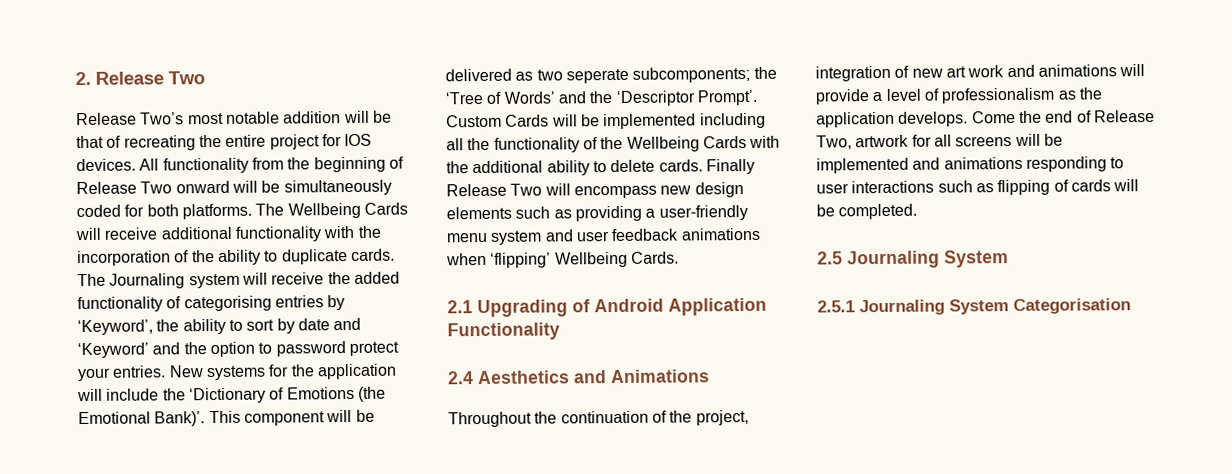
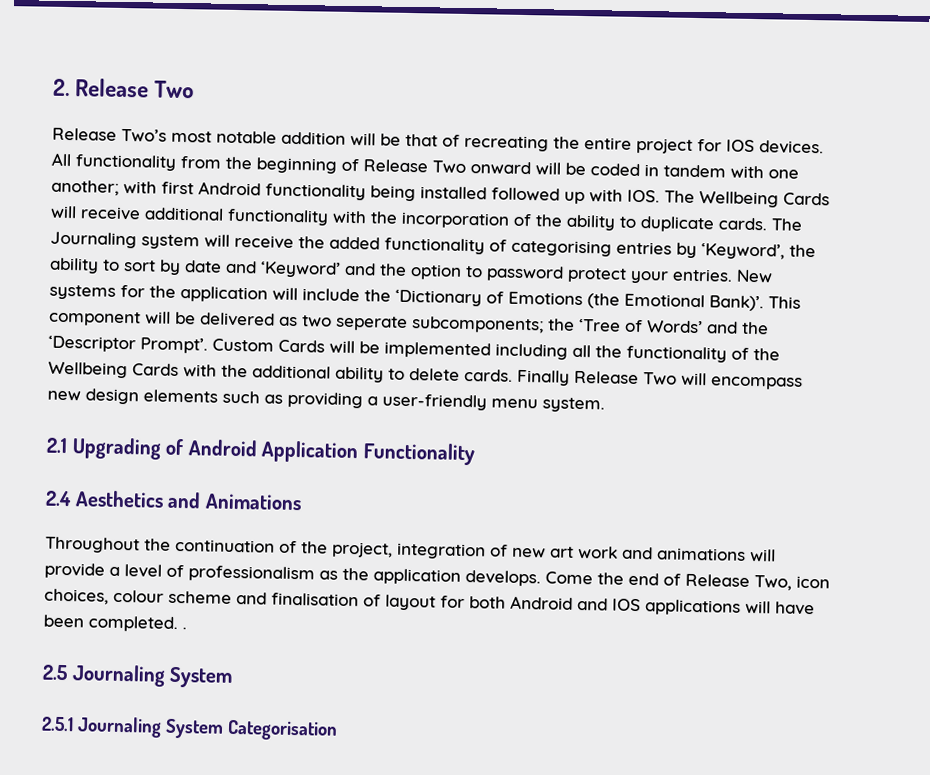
[283,179,392,196] [76,203,252,220] simultaneously coded for both platforms. -> [590,163,799,179] [51,179,660,205] coded in tandem with one another; with first Android functionality being installed followed up with IOS.
[490,227,761,245] [446,251,679,268] system and user feedback animations when ‘flipping’ Wellbeing Cards. -> [542,397,605,413] system.
[855,133,1063,148] [816,156,1125,174] [816,179,1140,196] [816,204,835,217] artwork for all screens will be implemented and animations responding to user interactions such as flipping of cards will be -> [796,575,830,589] [44,588,815,616] [43,614,84,628] icon choices, colour scheme and finalisation of layout for both Android and IOS applications will have been
(918, 211) none -> [182,627,187,630] .

